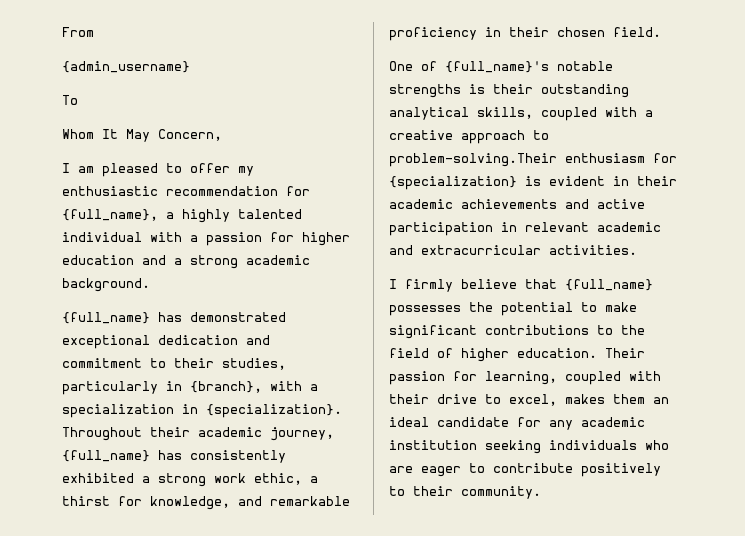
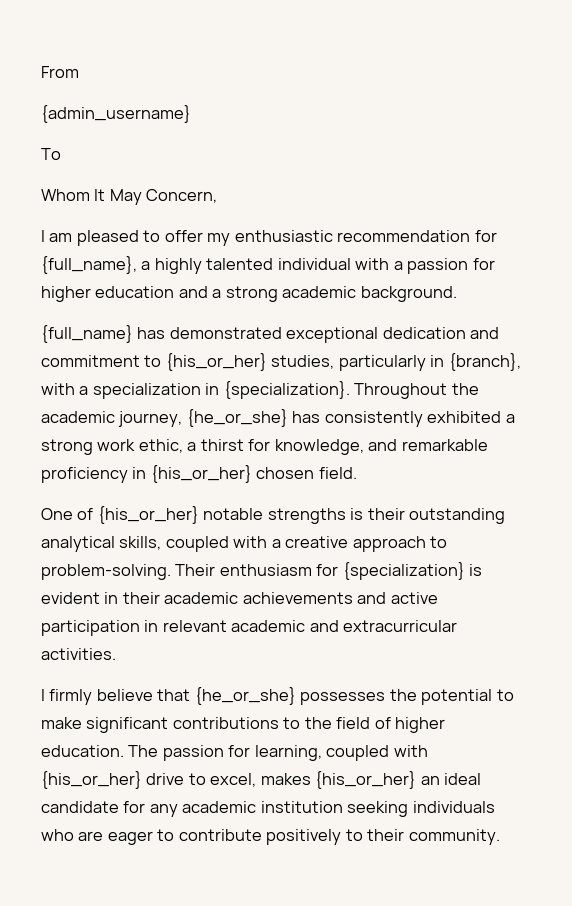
[174,358,214,368] their -> [165,353,267,371] {his_or_her}
[150,427,190,437] their -> [451,383,479,395] the
[62,450,150,462] {full_name} -> [186,409,288,427] {he_or_she}
[509,27,549,37] their -> [150,465,252,483] {his_or_her}
[445,61,549,73] {full_name}'s -> [97,506,199,524] {his_or_her}
[389,153,557,167] problem-solving.Their -> [41,564,216,580] problem-solving. Their
[565,279,653,291] {full_name} -> [194,687,296,705] {he_or_she}
[605,348,645,358] Their -> [128,745,159,757] The
[389,394,429,404] their -> [41,771,142,789] {his_or_her}
[613,394,645,404] them -> [315,771,417,789] {his_or_her}

